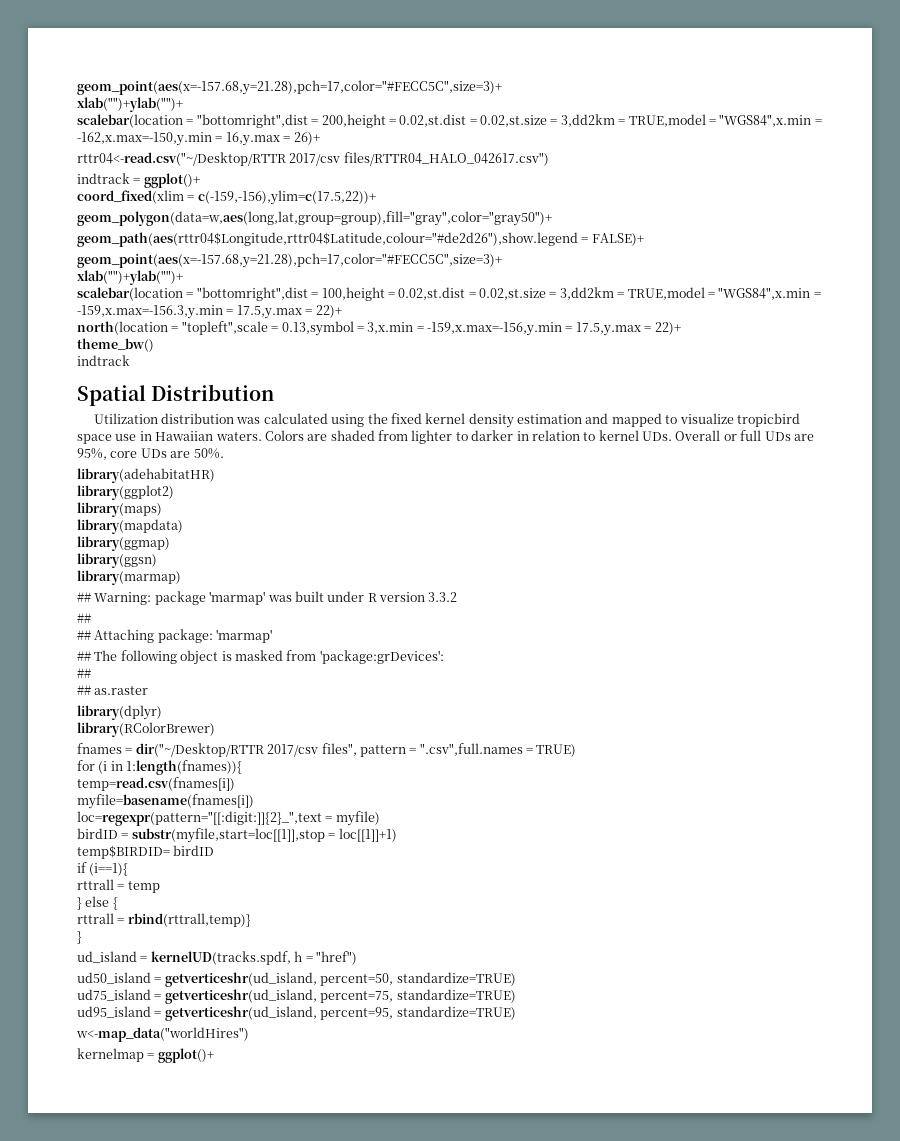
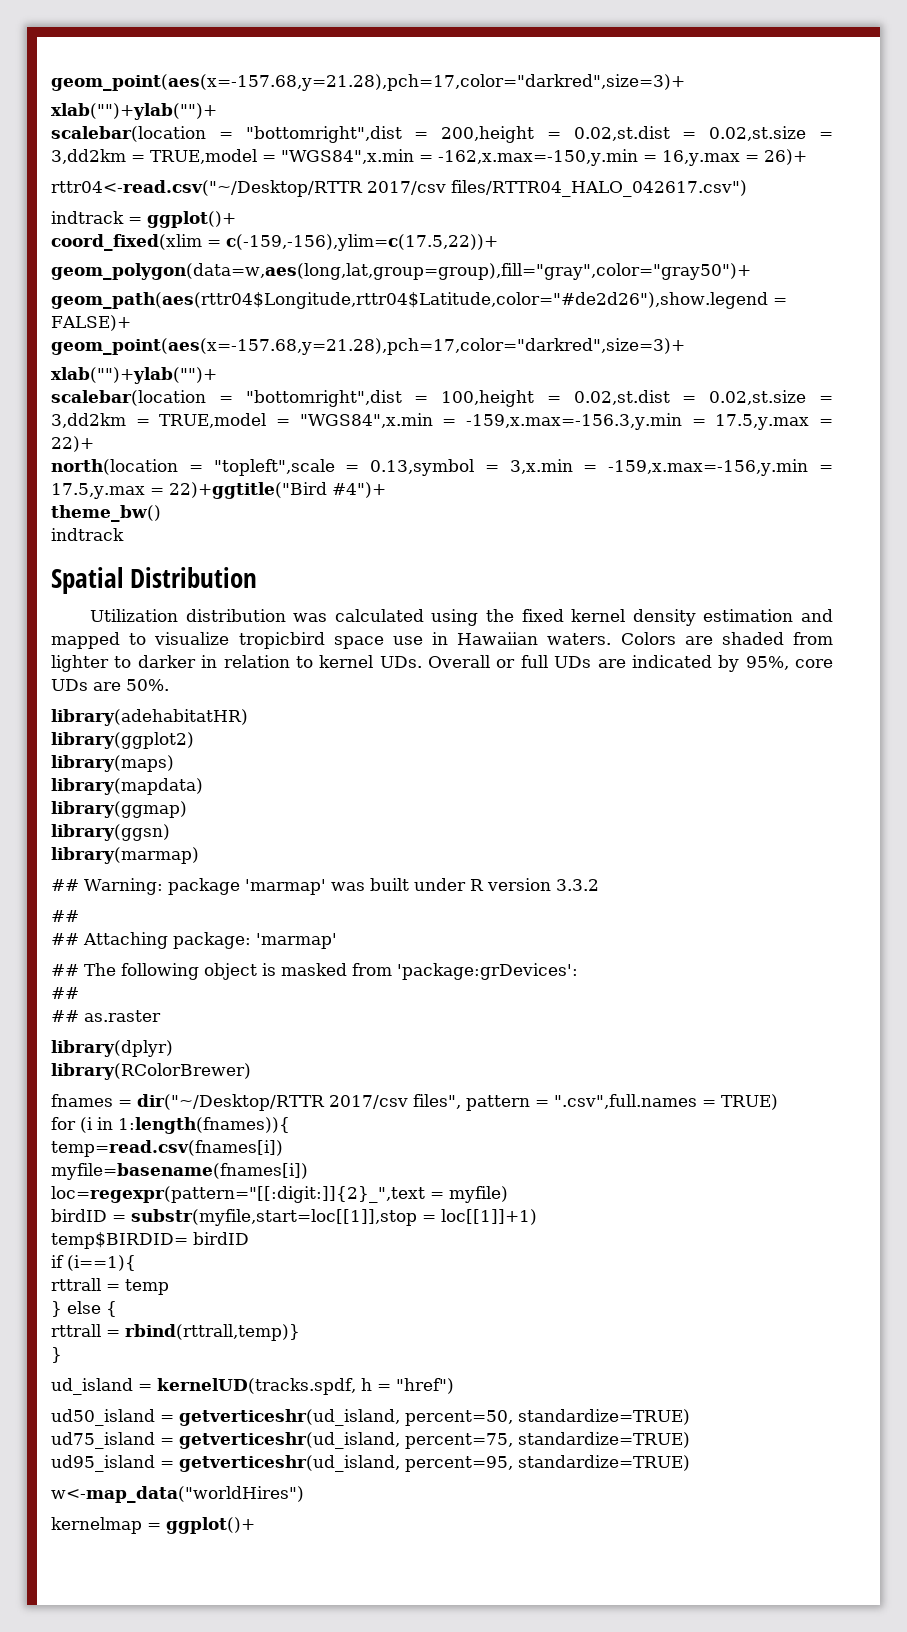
[77,80,502,95] geom_point(aes(x=-157.68,y=21.28),pch=17,color="#FECC5C",size=3)+ -> [51,74,685,91] geom_point(aes(x=-157.68,y=21.28),pch=17,color="darkred",size=3)+
[77,232,578,247] geom_path(aes(rttr04$Longitude,rttr04$Latitude,colour="#de2d26"),show.legend -> [51,292,768,309] geom_path(aes(rttr04$Longitude,rttr04$Latitude,color="#de2d26"),show.legend
[77,253,502,268] geom_point(aes(x=-157.68,y=21.28),pch=17,color="#FECC5C",size=3)+ -> [51,338,685,355] geom_point(aes(x=-157.68,y=21.28),pch=17,color="darkred",size=3)+
[654,322,681,335] 22)+ -> [168,482,386,499] 22)+ggtitle("Bird #4")+
(814, 437) none -> [631,655,740,672] indicated by

